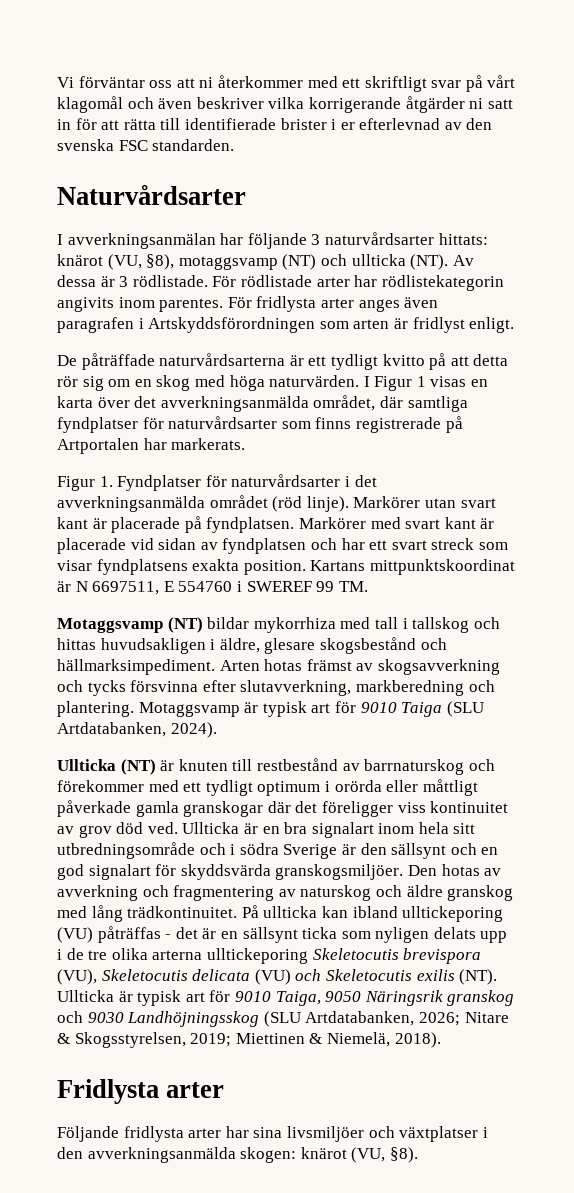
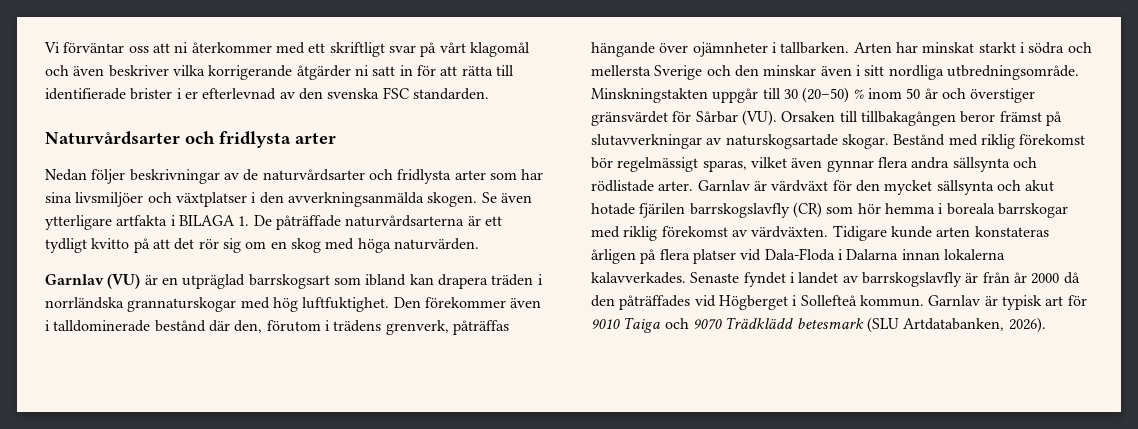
[57,232,488,249] [57,254,474,270] [57,275,504,291] [57,296,439,312] [57,317,515,333] // I avverkningsanmälan har följande 3 naturvårdsarter hittats: knärot (VU, §8), motaggsvamp (NT) och ullticka (NT). Av dessa är 3 rödlistade. För rödlistade arter har rödlistekategorin angivits inom parentes. För fridlysta arter anges även paragrafen i Artskyddsförordningen som arten är fridlyst enligt. // -> [185,131,336,148] [45,169,544,184] [45,192,532,207] [45,215,250,230] och fridlysta arter // Nedan följer beskrivningar av de naturvårdsarter och fridlysta arter som har sina livsmiljöer och växtplatser i den avverkningsanmälda skogen. Se även ytterligare artfakta i BILAGA 1.
[473,354,509,366] detta -> [174,238,195,250] det
[363,376,489,391] [57,395,468,412] [57,416,463,433] [57,438,246,454] [57,474,377,491] [57,495,496,512] [57,516,495,533] [57,538,508,554] [57,559,515,575] [57,581,368,595] [57,617,500,633] [57,637,447,654] [57,659,500,675] [57,680,495,696] [57,701,240,717] I Figur 1 visas en karta över det avverkningsanmälda området, där samtliga fyndplatser för naturvårdsarter som finns registrerade på Artportalen har markerats. // Figur 1. Fyndplatser för naturvårdsarter i det avverkningsanmälda området (röd linje). Markörer utan svart kant är placerade på fyndplatsen. Markörer med svart kant är placerade vid sidan av fyndplatsen och har ett svart streck som visar fyndplatsens exakta position. Kartans mittpunktskoordinat är N 6697511, E 554760 i SWEREF 99 TM. // Motaggsvamp (NT) bildar mykorrhiza med tall i tallskog och hittas huvudsakligen i äldre, glesare skogsbestånd och hällmarksimpediment. Arten hotas främst av skogsavverkning och tycks försvinna efter slutavverkning, markberedning och plantering. Motaggsvamp -> [45,274,543,289] [45,297,542,312] [45,320,509,335] [591,42,1092,57] [591,65,1079,80] [591,87,1036,103] [591,110,1062,126] [591,134,1086,149] [591,157,1037,172] [591,180,1055,195] [591,202,1068,218] [591,225,1049,241] [591,248,1005,264] [591,272,1080,287] [591,295,981,310] // Garnlav (VU) är en utpräglad barrskogsart som ibland kan drapera träden i norrländska grannaturskogar med hög luftfuktighet. Den förekommer även i talldominerade bestånd där den, förutom i trädens grenverk, påträffas hängande över ojämnheter i tallbarken. Arten har minskat starkt i södra och mellersta Sverige och den minskar även i sitt nordliga utbredningsområde. Minskningstakten uppgår till 30 (20–50) % inom 50 år och överstiger gränsvärdet för Sårbar (VU). Orsaken till tillbakagången beror främst på slutavverkningar av naturskogsartade skogar. Bestånd med riklig förekomst bör regelmässigt sparas, vilket även gynnar flera andra sällsynta och rödlistade arter. Garnlav är värdväxt för den mycket sällsynta och akut hotade fjärilen barrskogslavfly (CR) som hör hemma i boreala barrskogar med riklig förekomst av värdväxten. Tidigare kunde arten konstateras årligen på flera platser vid Dala-Floda i Dalarna innan lokalerna kalavverkades. Senaste fyndet i landet av barrskogslavfly är från år 2000 då den påträffades vid Högberget i Sollefteå kommun. Garnlav
[446,701,484,717] [57,722,217,738] [57,758,495,775] [57,779,478,796] [57,800,509,817] [57,822,476,838] [57,842,499,859] [57,864,502,880] [57,885,514,901] [57,905,504,922] [57,926,508,943] [57,948,482,964] [57,969,498,985] [57,990,515,1006] [57,1011,509,1027] [57,1032,441,1048] [57,1079,225,1104] [57,1126,488,1142] [57,1147,418,1163] (SLU Artdatabanken, 2024). // Ullticka (NT) är knuten till restbestånd av barrnaturskog och förekommer med ett tydligt optimum i orörda eller måttligt påverkade gamla granskogar där det föreligger viss kontinuitet av grov död ved. Ullticka är en bra signalart inom hela sitt utbredningsområde och i södra Sverige är den sällsynt och en god signalart för skyddsvärda granskogsmiljöer. Den hotas av avverkning och fragmentering av naturskog och äldre granskog med lång trädkontinuitet. På ullticka kan ibland ulltickeporing (VU) påträffas - det är en sällsynt ticka som nyligen delats upp i de tre olika arterna ulltickeporing Skeletocutis brevispora (VU), Skeletocutis delicata (VU) och Skeletocutis exilis (NT). Ullticka är typisk art för 9010 Taiga, 9050 Näringsrik granskog och 9030 Landhöjningsskog (SLU Artdatabanken, 2026; Nitare & Skogsstyrelsen, 2019; Miettinen & Niemelä, 2018). // Fridlysta arter // Följande fridlysta arter har sina livsmiljöer och växtplatser i den avverkningsanmälda skogen: knärot (VU, §8). -> [664,317,1046,333] och 9070 Trädklädd betesmark (SLU Artdatabanken, 2026).

